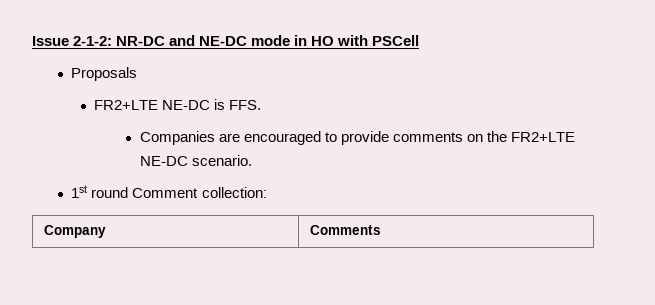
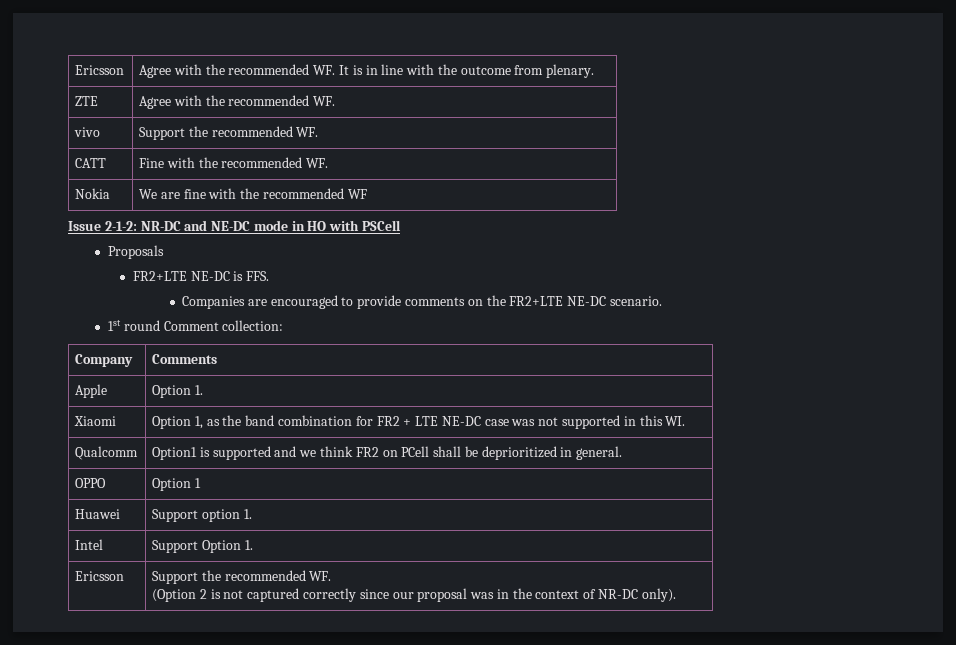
(32, 41) none -> [75,65,125,75] [139,64,595,78] [75,96,99,106] [139,95,336,109] [74,127,101,137] [139,126,319,140] [75,158,107,168] [139,157,329,168] [75,188,111,199] [139,188,367,199] Ericsson | Agree with the recommended WF. It is in line with the outcome from plenary. // ZTE | Agree with the recommended WF. // vivo | Support the recommended WF. // CATT | Fine with the recommended WF. // Nokia | We are fine with the recommended WF //
(381, 230) none -> [75,384,108,398] [152,385,203,398] [74,416,117,426] [152,415,686,429] [75,446,139,460] [152,446,623,460] [75,478,107,488] [152,478,201,491] [75,509,121,519] [152,509,252,522] [75,539,104,550] [152,540,253,553] [75,571,125,581] [152,570,332,584] [152,588,676,602] // Apple | Option 1. // Xiaomi | Option 1, as the band combination for FR2 + LTE NE-DC case was not supported in this WI. // Qualcomm | Option1 is supported and we think FR2 on PCell shall be deprioritized in general. // OPPO | Option 1 // Huawei | Support option 1. // Intel | Support Option 1. // Ericsson | Support the recommended WF. // (Option 2 is not captured correctly since our proposal was in the context of NR-DC only).

